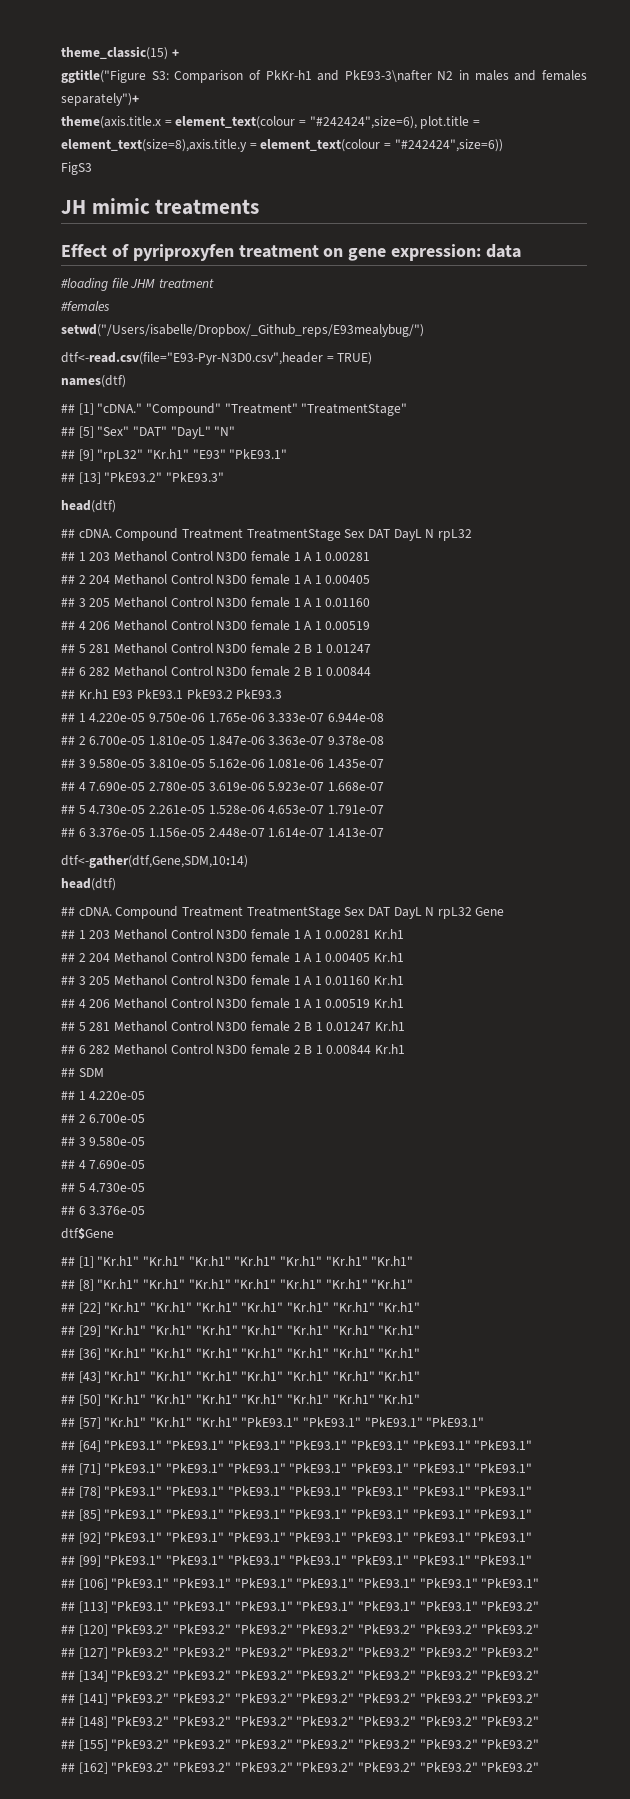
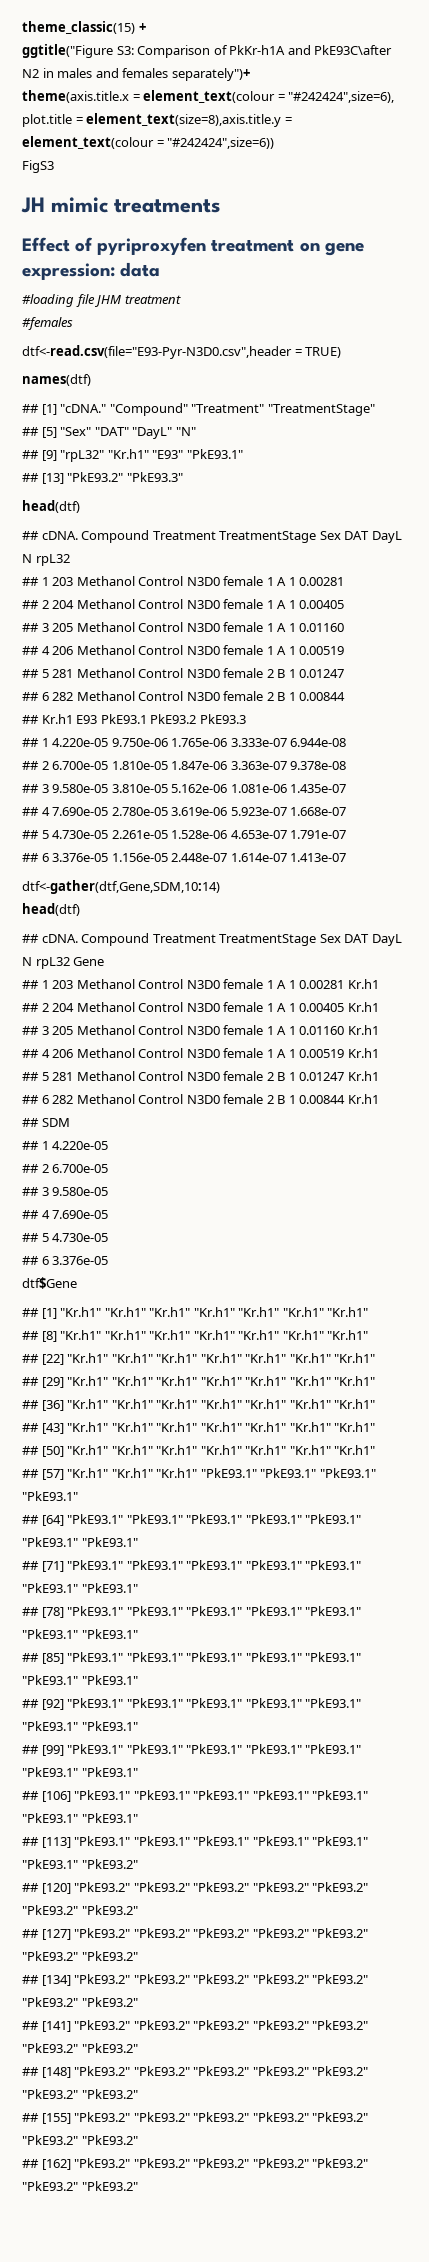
[265,70,432,82] PkKr-h1 and PkE93-3\nafter -> [229,45,393,55] PkKr-h1A and PkE93C\after
[61,324,424,337] // setwd("/Users/isabelle/Dropbox/_Github_reps/E93mealybug/") -> (73, 323) none

